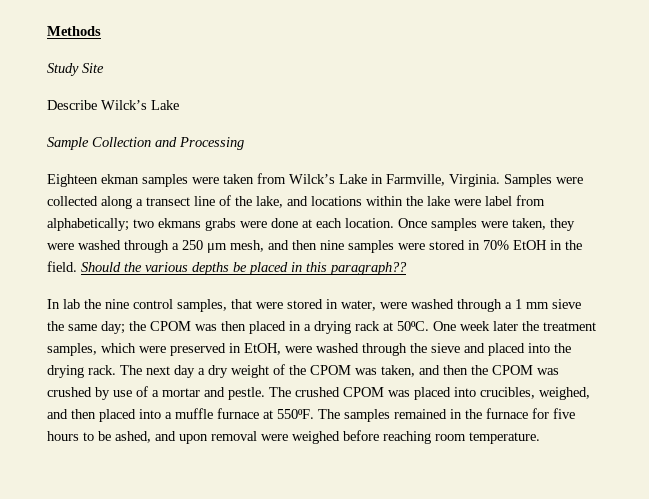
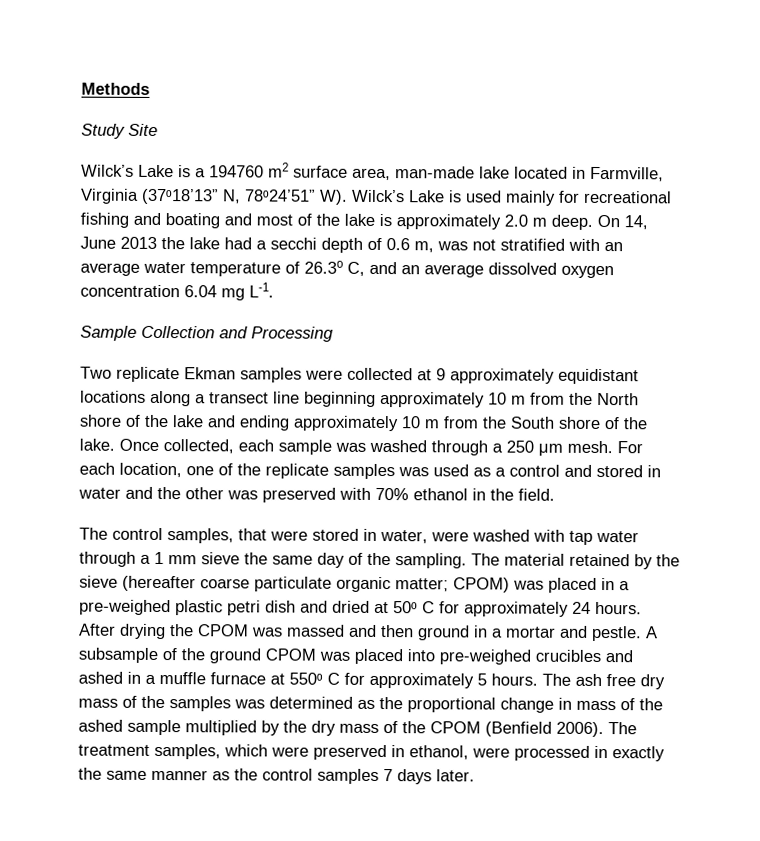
[47,100,179,110] [47,137,244,150] [47,173,583,187] [47,195,545,209] [47,218,575,231] [47,243,74,250] Describe Wilck’s Lake // Sample Collection and Processing // Eighteen ekman samples were taken from Wilck’s Lake in Farmville, Virginia. Samples were collected along a transect line of the lake, and locations within the lake were label from alphabetically; two ekmans grabs were done at each location. Once samples were taken, they were -> [81,162,664,182] [80,188,672,206] [80,212,648,230] [80,236,623,253] [80,260,614,279] [80,282,274,301] [80,325,334,342] [80,366,639,385] [80,390,639,408] [79,414,648,432] [79,438,366,455] Wilck’s Lake is a 194760 m2 surface area, man-made lake located in Farmville, Virginia (37⁰18’13” N, 78⁰24’51” W). Wilck’s Lake is used mainly for recreational fishing and boating and most of the lake is approximately 2.0 m deep. On 14, June 2013 the lake had a secchi depth of 0.6 m, was not stratified with an average water temperature of 26.3o C, and an average dissolved oxygen concentration 6.04 mg L-1. // Sample Collection and Processing // Two replicate Ekman samples were collected at 9 approximately equidistant locations along a transect line beginning approximately 10 m from the North shore of the lake and ending approximately 10 m from the South shore of the lake. Once collected, each sample was
[230,240,582,253] [47,261,407,275] [47,299,129,309] mesh, and then nine samples were stored in 70% EtOH in the field. Should the various depths be placed in this paragraph?? // In lab the nine -> [567,440,643,454] [79,462,661,480] [78,486,555,503] [79,527,108,540] mesh. For each location, one of the replicate samples was used as a control and stored in water and the other was preserved with 70% ethanol in the field. // The
(454, 304) none -> [533,529,639,545] with tap water
[101,321,539,334] day; the CPOM was then placed in a drying rack at 50⁰C. One week later the -> [317,552,680,570] [79,575,630,593] [79,599,642,617] [79,623,658,642] [78,647,633,665] [78,671,665,690] [78,695,663,713] [78,719,637,738] day of the sampling. The material retained by the sieve (hereafter coarse particulate organic matter; CPOM) was placed in a pre-weighed plastic petri dish and dried at 50⁰ C for approximately 24 hours. After drying the CPOM was massed and then ground in a mortar and pestle. A subsample of the ground CPOM was placed into pre-weighed crucibles and ashed in a muffle furnace at 550⁰ C for approximately 5 hours. The ash free dry mass of the samples was determined as the proportional change in mass of the ashed sample multiplied by the dry mass of the CPOM (Benfield 2006). The
[244,343,571,356] [47,364,559,378] [47,386,590,400] [47,408,575,422] [47,430,540,444] EtOH, were washed through the sieve and placed into the drying rack. The next day a dry weight of the CPOM was taken, and then the CPOM was crushed by use of a mortar and pestle. The crushed CPOM was placed into crucibles, weighed, and then placed into a muffle furnace at 550⁰F. The samples remained in the furnace for five hours to be ashed, and upon removal were weighed before reaching room temperature. -> [409,745,665,762] [78,767,475,785] ethanol, were processed in exactly the same manner as the control samples 7 days later.

